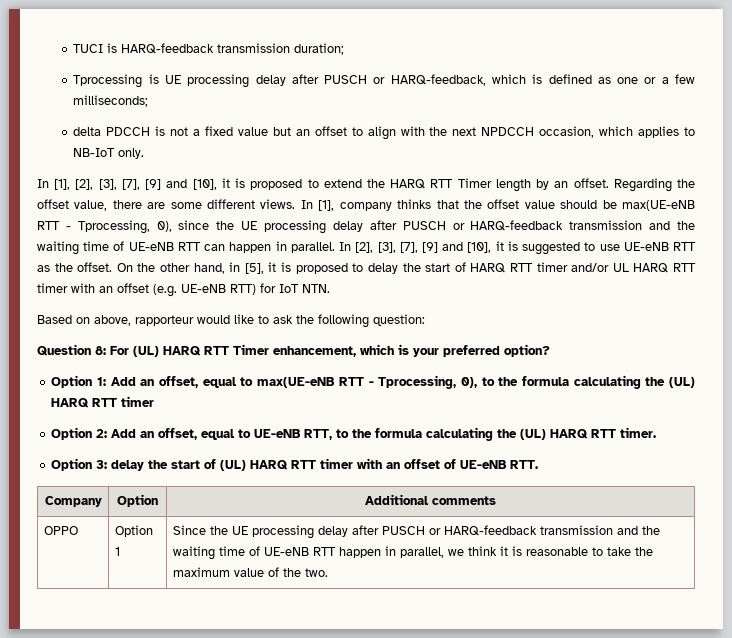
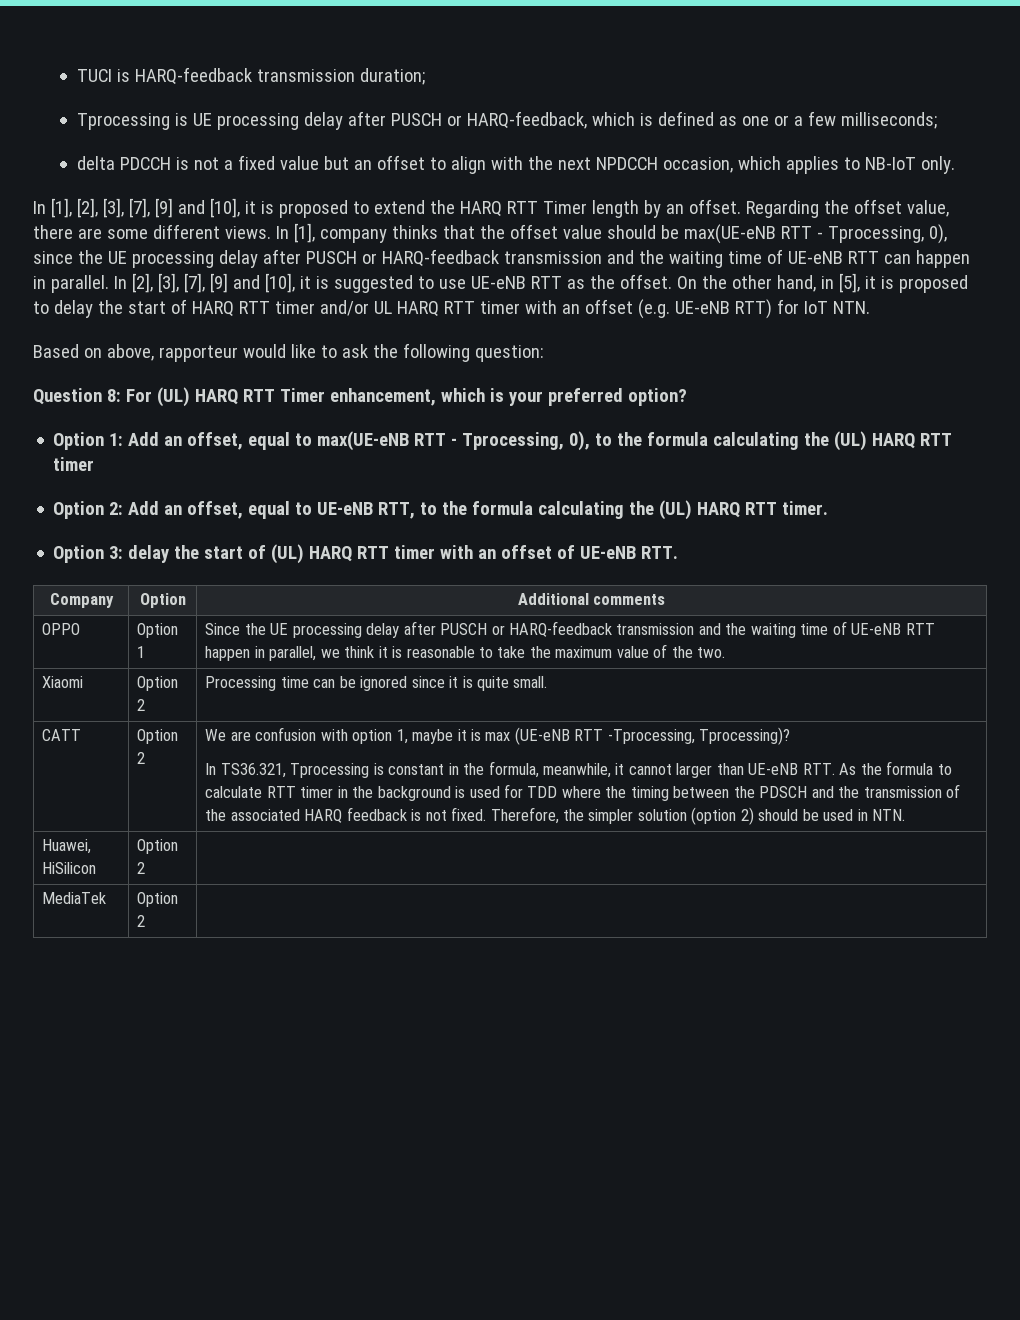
(328, 572) none -> [42,676,84,688] [137,676,179,691] [137,699,146,711] [205,676,548,691] [42,729,82,741] [137,729,179,744] [137,752,146,764] [205,727,791,745] [205,761,952,778] [205,784,960,801] [205,807,906,825] [42,839,92,854] [42,862,97,874] [137,839,179,854] [137,862,146,874] [42,892,107,904] [137,892,179,907] [137,915,146,927] // Xiaomi | Option 2 | Processing time can be ignored since it is quite small. // CATT | Option 2 | We are confusion with option 1, maybe it is max (UE-eNB RTT -Tprocessing, Tprocessing)? // In TS36.321, Tprocessing is constant in the formula, meanwhile, it cannot larger than UE-eNB RTT. As the formula to calculate RTT timer in the background is used for TDD where the timing between the PDSCH and the transmission of the associated HARQ feedback is not fixed. Therefore, the simpler solution (option 2) should be used in NTN. // Huawei, HiSilicon | Option 2 | // MediaTek | Option 2 |

